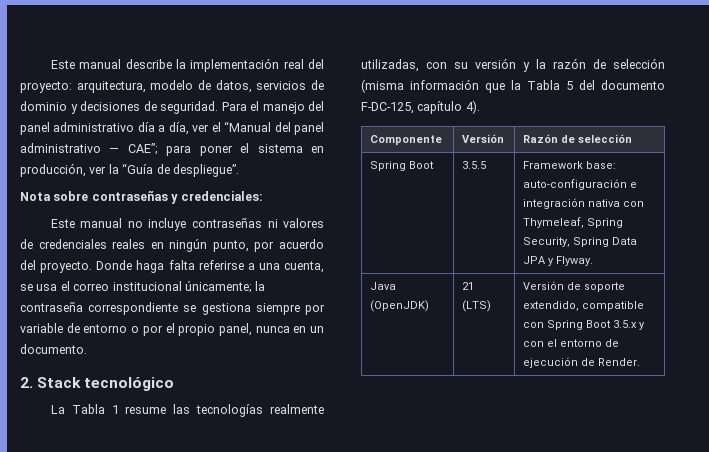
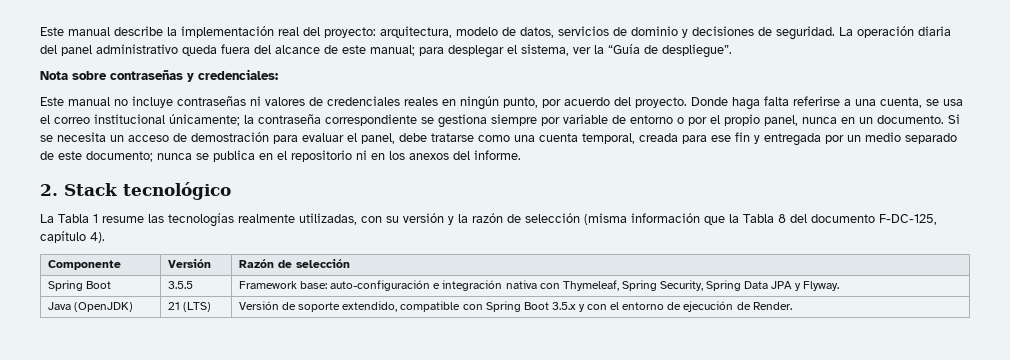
[221,101,324,114] [20,121,325,135] [20,143,324,156] [20,163,86,177] Para el manejo del panel administrativo día a día, ver el “Manual del panel administrativo — CAE”; para poner el sistema en producción, -> [839,26,951,38] [40,44,569,58] La operación diaria del panel administrativo queda fuera del alcance de este manual; para desplegar el sistema,
(87, 349) none -> [948,114,960,124] [40,132,957,146] [40,150,521,162] Si se necesita un acceso de demostración para evaluar el panel, debe tratarse como una cuenta temporal, creada para ese fin y entregada por un medio separado de este documento; nunca se publica en el repositorio ni en los anexos del informe.
[566,81,573,90] 5 -> [778,214,786,223] 8

